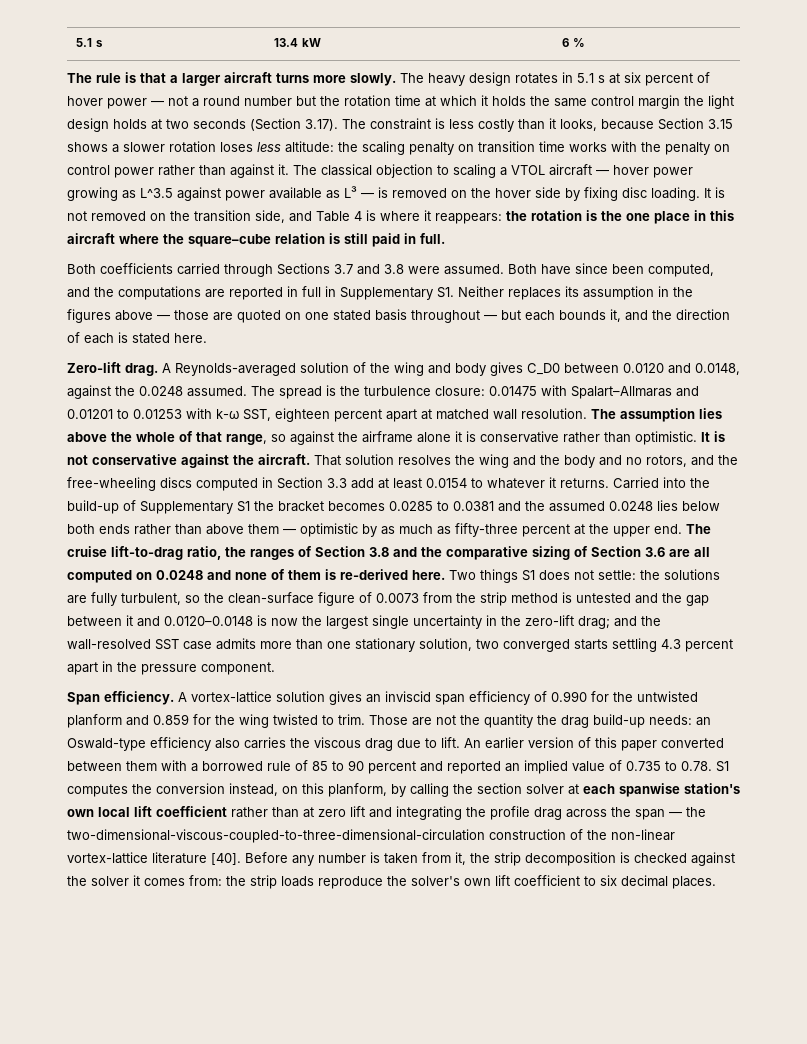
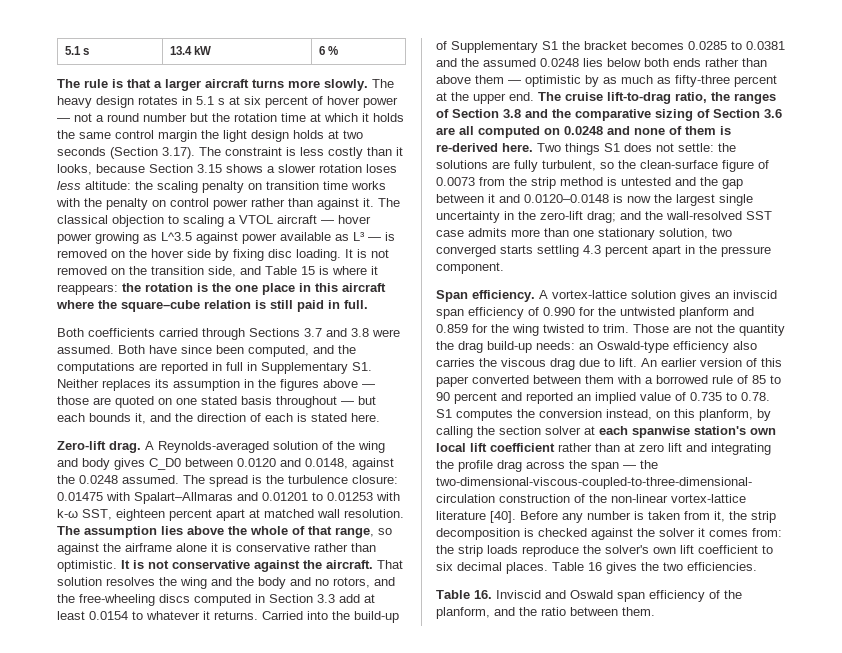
[354,211,362,221] 4 -> [301,266,315,275] 15
(716, 882) none -> [552,562,757,574] [436,590,742,602] [436,607,655,619] Table 16 gives the two efficiencies. // Table 16. Inviscid and Oswald span efficiency of the planform, and the ratio between them.

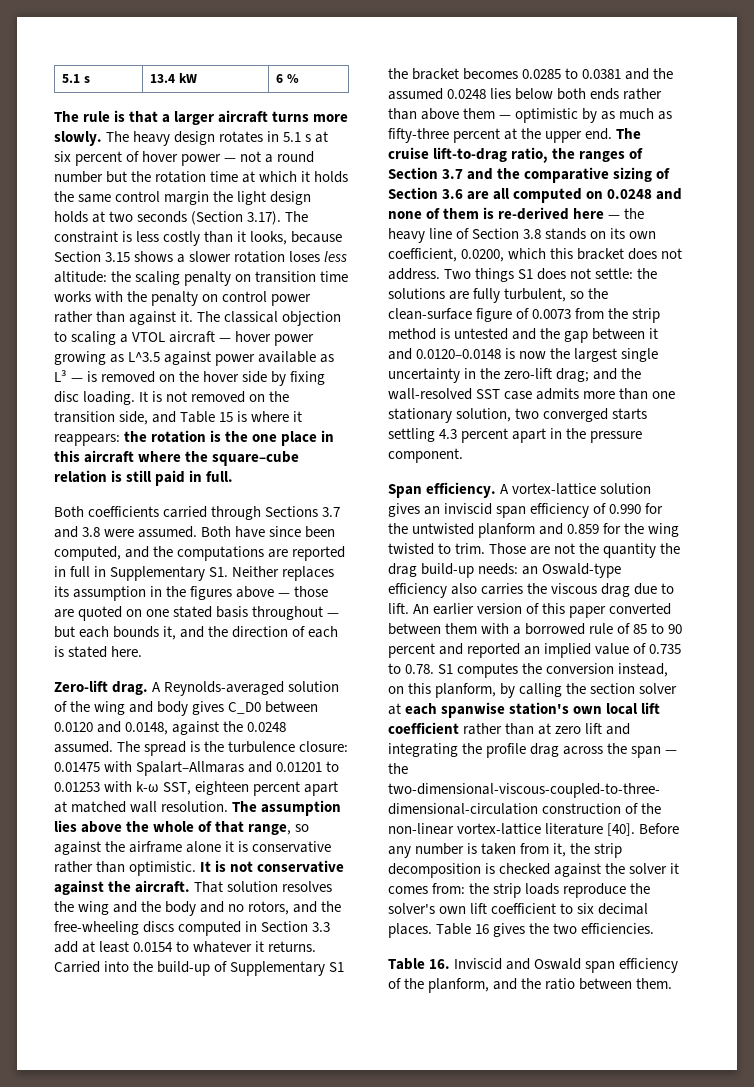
[503,109,521,118] 3.8 -> [442,169,464,179] 3.7
[502,143,533,152] here. -> [573,208,645,219] [388,228,657,243] [388,248,683,262] [388,268,440,280] here — the heavy line of Section 3.8 stands on its own coefficient, 0.0200, which this bracket does not address.

